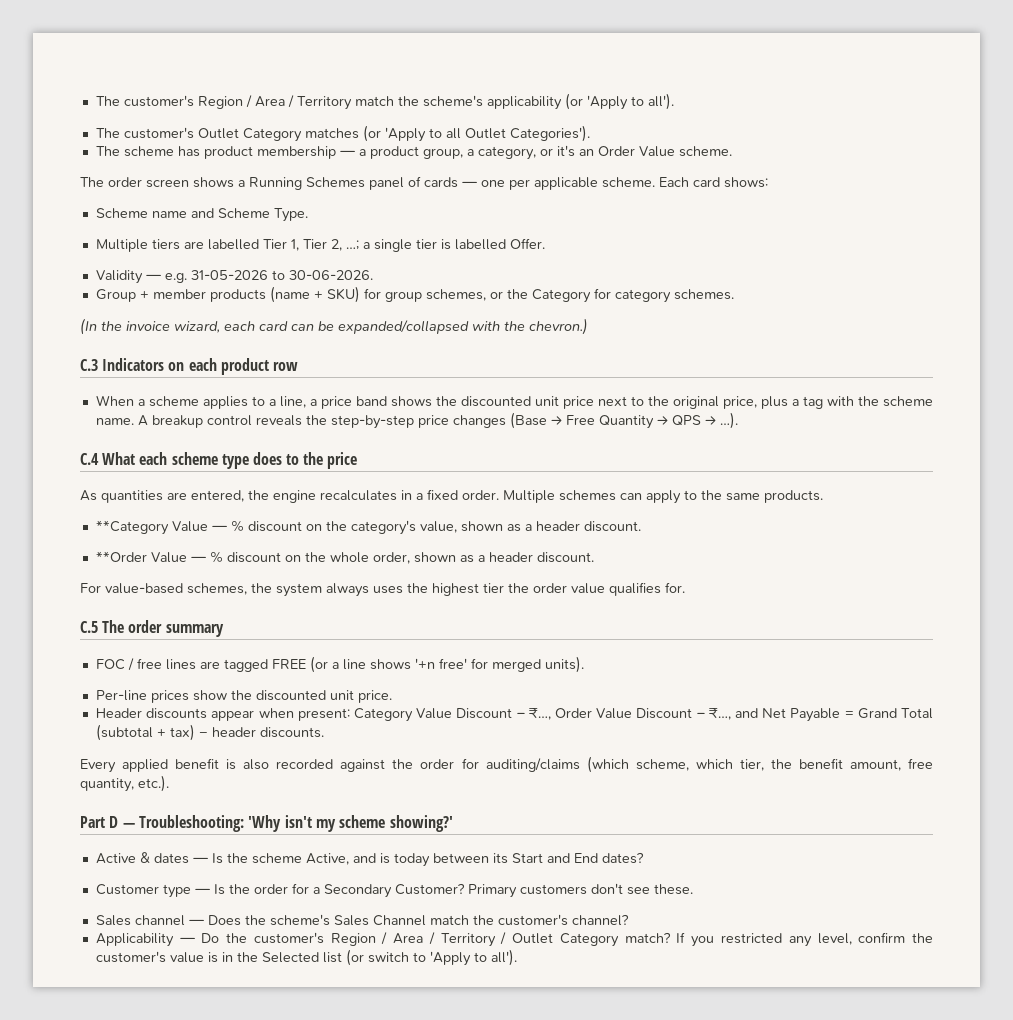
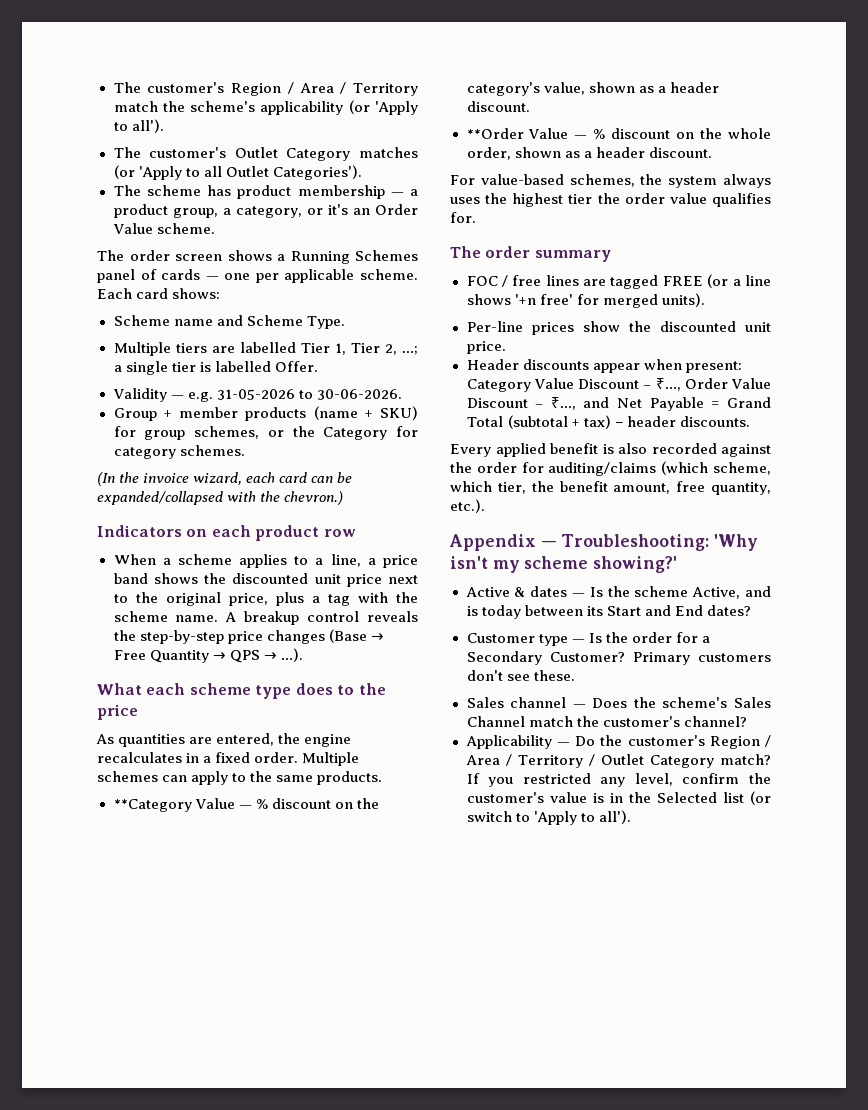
[80,359,98,371] C.3 -> (344, 498) none
[80,453,99,465] C.4 -> (303, 655) none
[80,621,98,633] C.5 -> (476, 217) none
[80,816,119,828] Part D -> [449,534,536,551] Appendix

